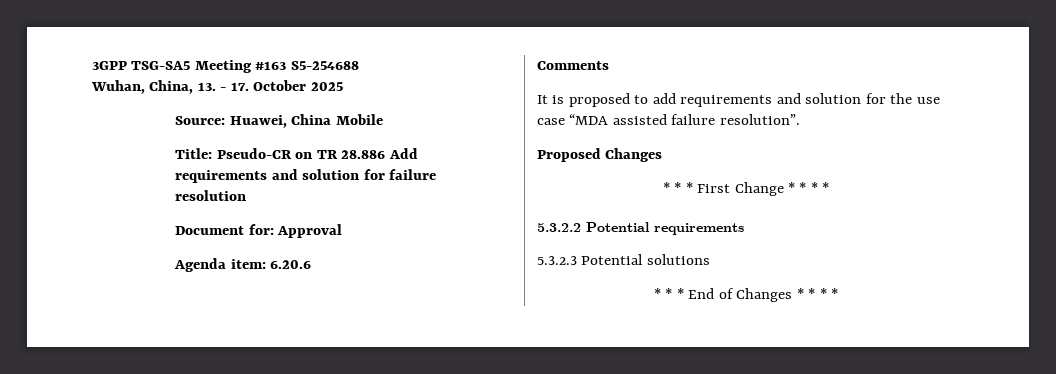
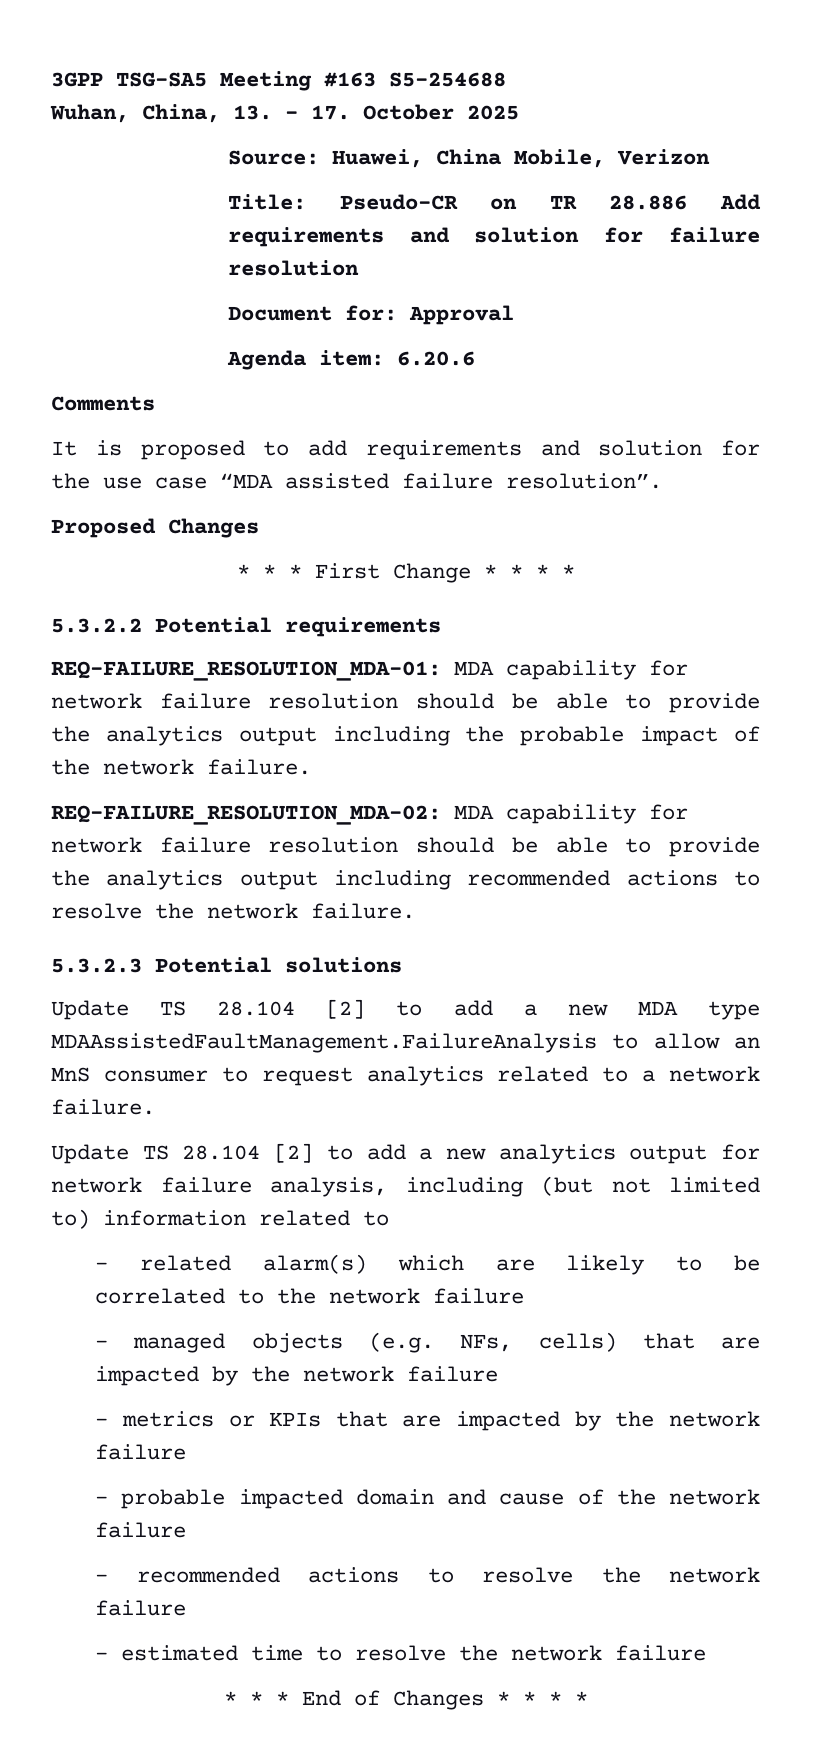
[335,114,383,125] Mobile -> [513,149,710,168] Mobile, Verizon
[537,254,710,265] 5.3.2.3 Potential solutions -> [51,660,688,681] [51,693,760,713] [51,726,760,746] [51,759,311,775] [51,804,688,825] [51,837,760,857] [51,870,760,890] [51,903,415,919] [51,957,402,973] [51,999,760,1020] [51,1033,761,1053] [51,1066,760,1086] [51,1099,155,1115] [51,1143,760,1164] [51,1176,760,1197] [51,1209,389,1229] [95,1254,761,1275] [95,1288,525,1304] [95,1332,760,1353] [95,1366,499,1386] [95,1411,760,1431] [95,1444,187,1460] [95,1489,761,1509] [95,1522,187,1538] [95,1567,760,1583] [95,1600,187,1616] [95,1645,707,1661] REQ-FAILURE_RESOLUTION_MDA-01: MDA capability for network failure resolution should be able to provide the analytics output including the probable impact of the network failure. // REQ-FAILURE_RESOLUTION_MDA-02: MDA capability for network failure resolution should be able to provide the analytics output including recommended actions to resolve the network failure. // 5.3.2.3 Potential solutions // Update TS 28.104 [2] to add a new MDA type MDAAssistedFaultManagement.FailureAnalysis to allow an MnS consumer to request analytics related to a network failure. // Update TS 28.104 [2] to add a new analytics output for network failure analysis, including (but not limited to) information related to // - related alarm(s) which are likely to be correlated to the network failure // - managed objects (e.g. NFs, cells) that are impacted by the network failure // - metrics or KPIs that are impacted by the network failure // - probable impacted domain and cause of the network failure // - recommended actions to resolve the network failure // - estimated time to resolve the network failure

